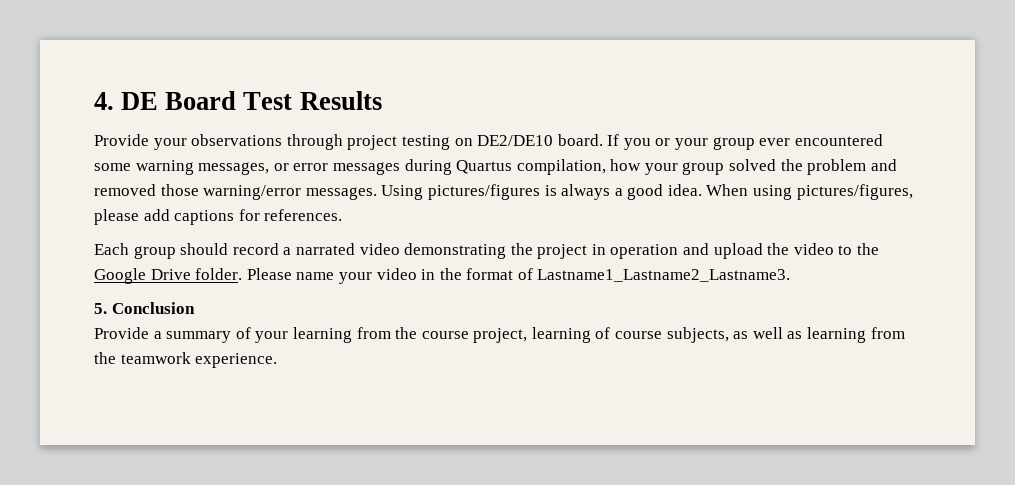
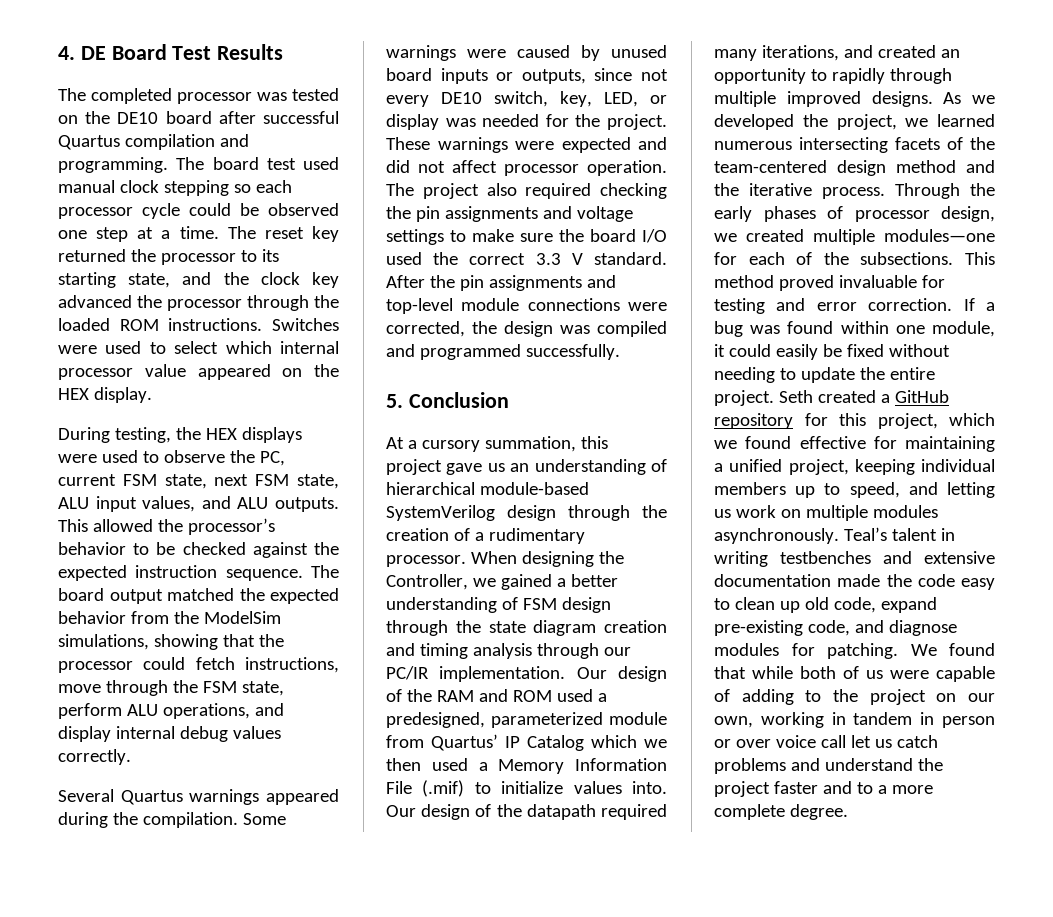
[94,134,883,150] [94,159,897,175] [94,184,913,200] [94,209,343,225] [94,243,880,259] [94,268,791,284] [94,302,195,314] [94,327,905,343] [94,352,278,368] Provide your observations through project testing on DE2/DE10 board. If you or your group ever encountered some warning messages, or error messages during Quartus compilation, how your group solved the problem and removed those warning/error messages. Using pictures/figures is always a good idea. When using pictures/figures, please add captions for references. // Each group should record a narrated video demonstrating the project in operation and upload the video to the Google Drive folder. Please name your video in the format of Lastname1_Lastname2_Lastname3. // 5. Conclusion // Provide a summary of your learning from the course project, learning of course subjects, as well as learning from the teamwork experience. -> [58,88,339,104] [58,111,339,124] [58,134,249,150] [58,157,339,173] [58,180,292,196] [58,203,339,219] [58,226,339,242] [58,249,279,265] [58,272,339,288] [58,295,339,311] [58,318,339,331] [58,341,339,354] [58,364,339,380] [58,387,152,403] [58,427,302,443] [58,450,285,466] [58,474,340,489] [58,496,339,512] [58,518,275,535] [58,542,339,558] [58,565,339,581] [58,588,339,604] [58,611,281,624] [58,634,284,650] [58,657,339,673] [58,680,284,696] [58,703,284,719] [58,726,281,742] [58,749,131,765] [58,789,339,805] [58,812,286,828] [386,45,667,61] [386,68,668,84] [386,91,667,107] [386,114,667,130] [386,137,667,153] [386,160,667,176] [386,183,667,199] [386,206,633,222] [386,229,667,245] [386,252,667,265] [386,275,616,291] [386,298,667,314] [386,321,667,337] [386,344,620,360] [386,392,509,408] [386,436,608,452] [386,459,667,475] [386,482,589,495] [386,505,667,521] [386,528,585,544] [386,551,624,567] [386,574,618,590] [386,597,611,613] [386,620,667,636] [386,643,631,659] [386,666,667,682] [386,689,607,702] [386,712,667,728] [386,734,667,751] [386,758,667,774] [386,780,667,797] [386,804,667,820] [714,45,960,61] [714,68,952,84] [714,91,995,107] [714,114,995,130] [714,137,995,153] [714,160,995,176] [714,183,995,199] [714,206,995,222] [714,229,995,245] [714,252,995,265] [714,275,945,291] [714,298,995,314] [714,321,995,337] [714,344,950,360] [714,367,935,383] [714,390,949,406] [714,413,995,429] [714,436,995,452] [714,459,995,475] [714,482,995,498] [714,505,938,521] [714,527,955,544] [714,551,995,567] [714,574,995,590] [714,597,937,613] [714,620,957,636] [714,643,995,659] [714,666,995,682] [714,689,995,705] [714,712,995,728] [714,735,938,748] [714,758,943,774] [714,781,933,797] [714,804,848,820] The completed processor was tested on the DE10 board after successful Quartus compilation and programming. The board test used manual clock stepping so each processor cycle could be observed one step at a time. The reset key returned the processor to its starting state, and the clock key advanced the processor through the loaded ROM instructions. Switches were used to select which internal processor value appeared on the HEX display. // During testing, the HEX displays were used to observe the PC, current FSM state, next FSM state, ALU input values, and ALU outputs. This allowed the processor’s behavior to be checked against the expected instruction sequence. The board output matched the expected behavior from the ModelSim simulations, showing that the processor could fetch instructions, move through the FSM state, perform ALU operations, and display internal debug values correctly. // Several Quartus warnings appeared during the compilation. Some warnings were caused by unused board inputs or outputs, since not every DE10 switch, key, LED, or display was needed for the project. These warnings were expected and did not affect processor operation. The project also required checking the pin assignments and voltage settings to make sure the board I/O used the correct 3.3 V standard. After the pin assignments and top-level module connections were corrected, the design was compiled and programmed successfully. // 5. Conclusion // At a cursory summation, this project gave us an understanding of hierarchical module-based SystemVerilog design through the creation of a rudimentary processor. When designing the Controller, we gained a better understanding of FSM design through the state diagram creation and timing analysis through our PC/IR implementation. Our design of the RAM and ROM used a predesigned, parameterized module from Quartus’ IP Catalog which we then used a Memory Information File (.mif) to initialize values into. Our design of the datapath required many iterations, and created an opportunity to rapidly through multiple improved designs. As we developed the project, we learned numerous intersecting facets of the team-centered design method and the iterative process. Through the early phases of processor design, we created multiple modules—one for each of the subsections. This method proved invaluable for testing and error correction. If a bug was found within one module, it could easily be fixed without needing to update the entire project. Seth created a GitHub repository for this project, which we found effective for maintaining a unified project, keeping individual members up to speed, and letting us work on multiple modules asynchronously. Teal’s talent in writing testbenches and extensive documentation made the code easy to clean up old code, expand pre-existing code, and diagnose modules for patching. We found that while both of us were capable of adding to the project on our own, working in tandem in person or over voice call let us catch problems and understand the project faster and to a more complete degree.

